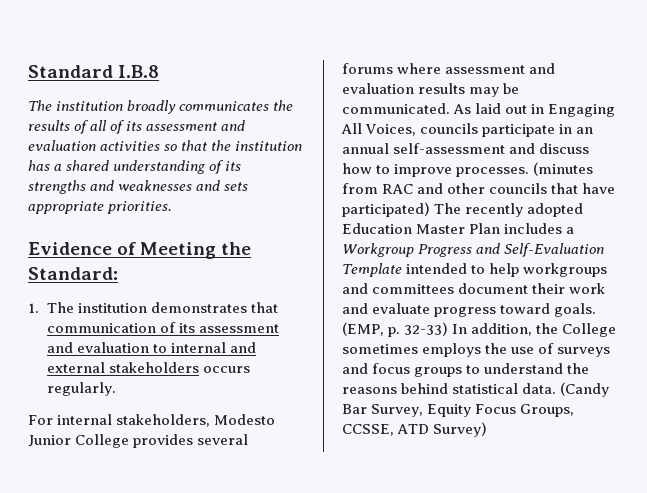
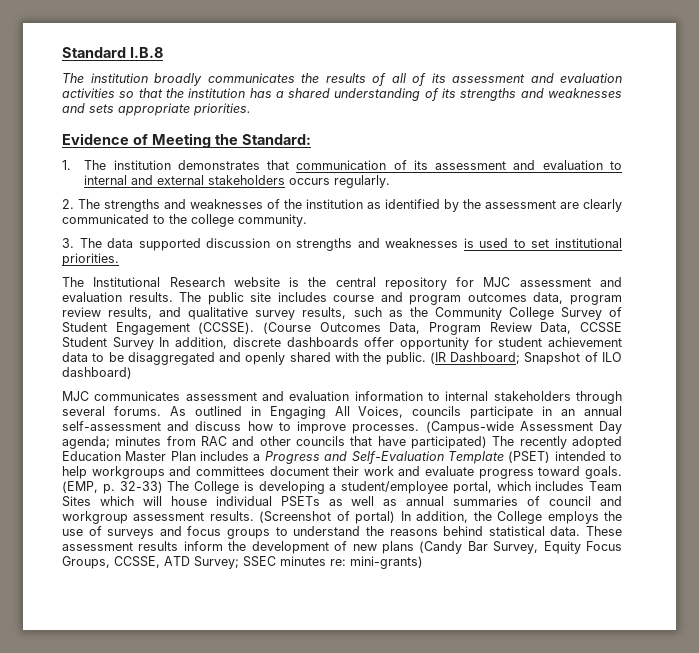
[28,414,276,427] [28,434,249,448] [342,63,556,74] [342,83,520,97] [342,103,528,114] For internal stakeholders, Modesto Junior College provides several forums where assessment and evaluation results may be communicated. As laid out -> [62,199,622,212] [62,214,307,227] [62,238,623,251] [62,253,119,266] [62,277,622,290] [62,292,622,305] [62,307,622,320] [62,322,623,335] [62,337,622,350] [62,352,622,365] [62,367,132,379] [62,391,622,404] [62,406,242,416] 2. The strengths and weaknesses of the institution as identified by the assessment are clearly communicated to the college community. // 3. The data supported discussion on strengths and weaknesses is used to set institutional priorities. // The Institutional Research website is the central repository for MJC assessment and evaluation results. The public site includes course and program outcomes data, program review results, and qualitative survey results, such as the Community College Survey of Student Engagement (CCSSE). (Course Outcomes Data, Program Review Data, CCSSE Student Survey In addition, discrete dashboards offer opportunity for student achievement data to be disaggregated and openly shared with the public. (IR Dashboard; Snapshot of ILO dashboard) // MJC communicates assessment and evaluation information to internal stakeholders through several forums. As outlined
[533,162,594,176] (minutes -> [425,421,622,434] [62,436,162,449] (Campus-wide Assessment Day agenda; minutes
[342,243,414,257] Workgroup -> (261, 457) none
(402, 270) none -> [508,451,551,463] (PSET)
(449, 329) none -> [167,481,622,494] [62,496,622,507] [62,511,396,524] The College is developing a student/employee portal, which includes Team Sites which will house individual PSETs as well as annual summaries of council and workgroup assessment results. (Screenshot of portal)
[342,344,418,354] sometimes -> (543, 517) none
(557, 388) none -> [586,526,623,536] [62,541,414,554] These assessment results inform the development of new plans
[433,422,488,437] Survey) -> [194,556,423,569] Survey; SSEC minutes re: mini-grants)

